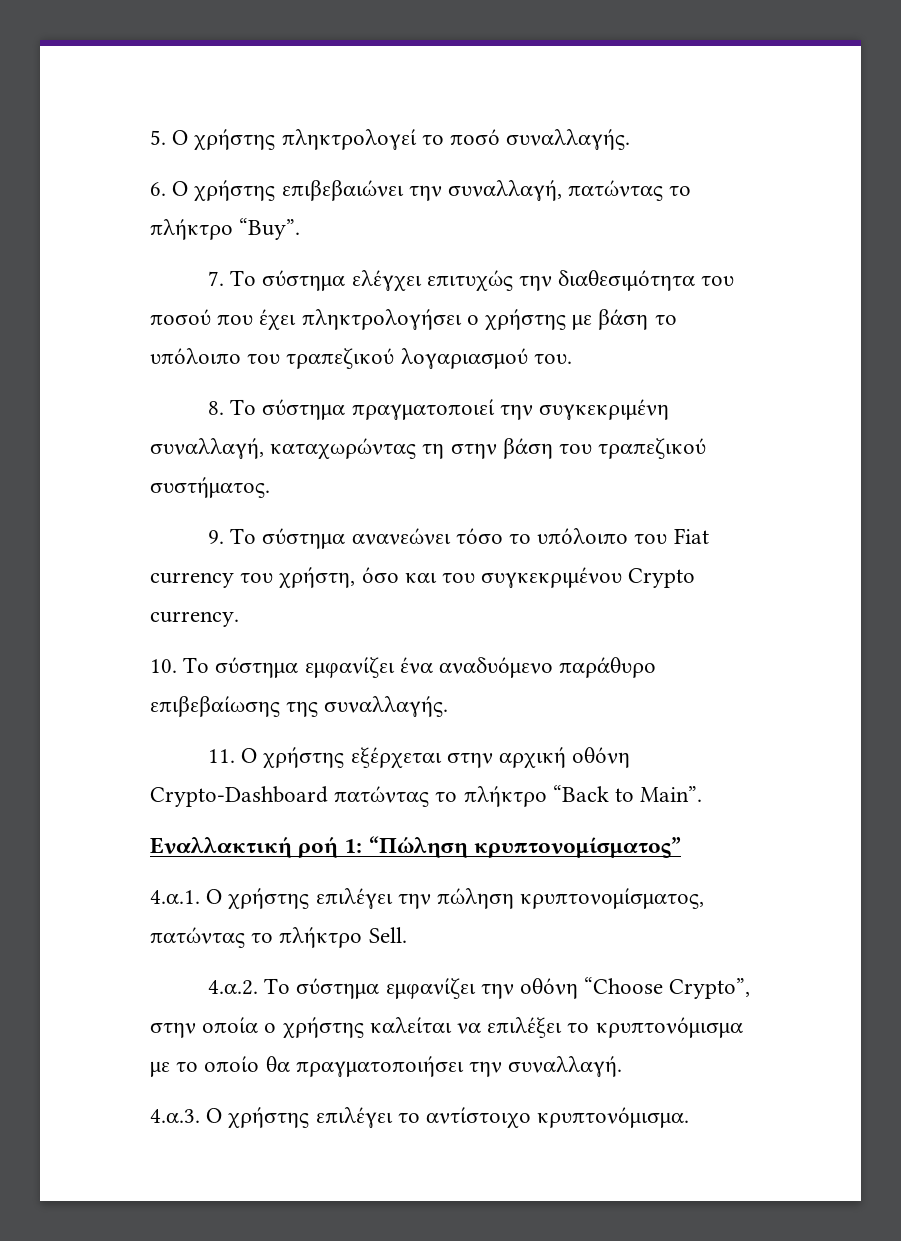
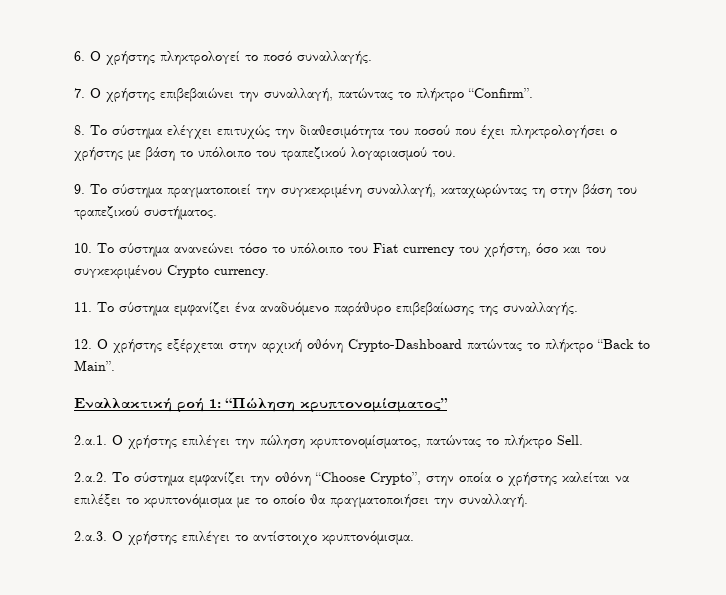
[150,130,166,145] 5. -> [74,51,85,61] 6.
[150,182,166,196] 6. -> [74,88,85,98] 7.
[239,218,301,240] [207,271,224,286] “Buy”. // 7. -> [468,88,533,98] [74,125,85,135] “Confirm”. // 8.
[207,401,224,415] 8. -> [74,184,85,194] 9.
[207,530,224,544] 9. -> [74,243,92,253] 10.
[150,659,177,673] 10. -> [74,302,92,312] 11.
[207,749,235,763] 11. -> [74,339,92,349] 12.
[150,890,200,904] 4.α.1. -> [74,435,107,445] 2.α.1.
[207,980,258,995] 4.α.2. -> [74,472,107,482] 2.α.2.
[150,1109,200,1123] 4.α.3. -> [74,531,107,541] 2.α.3.

